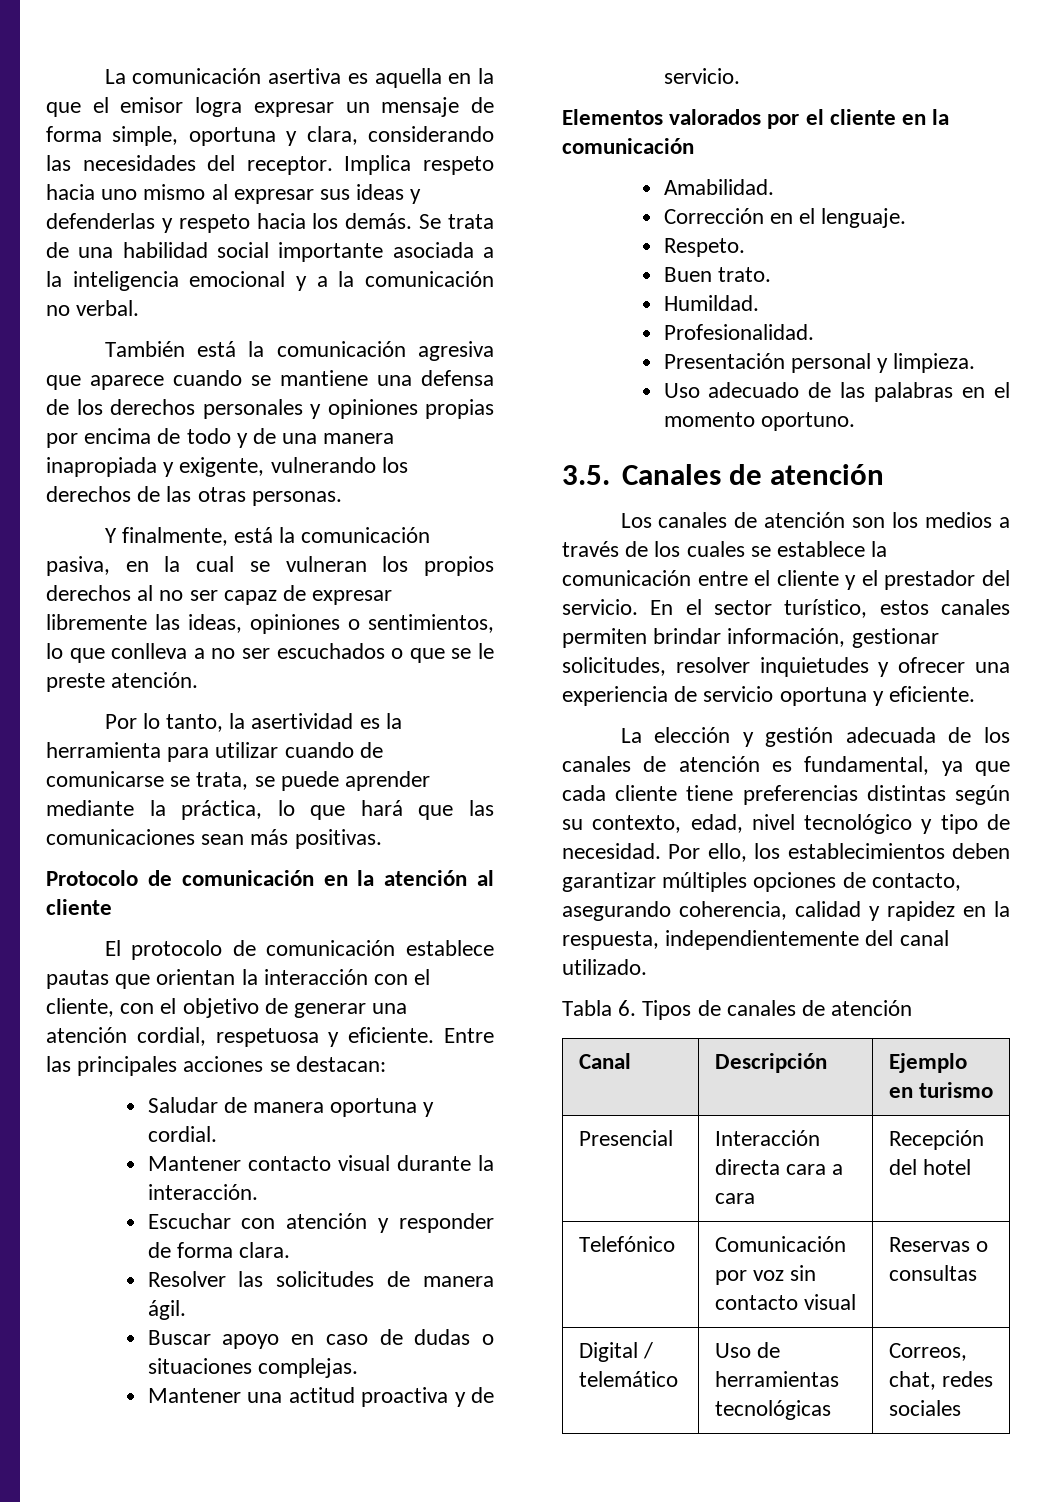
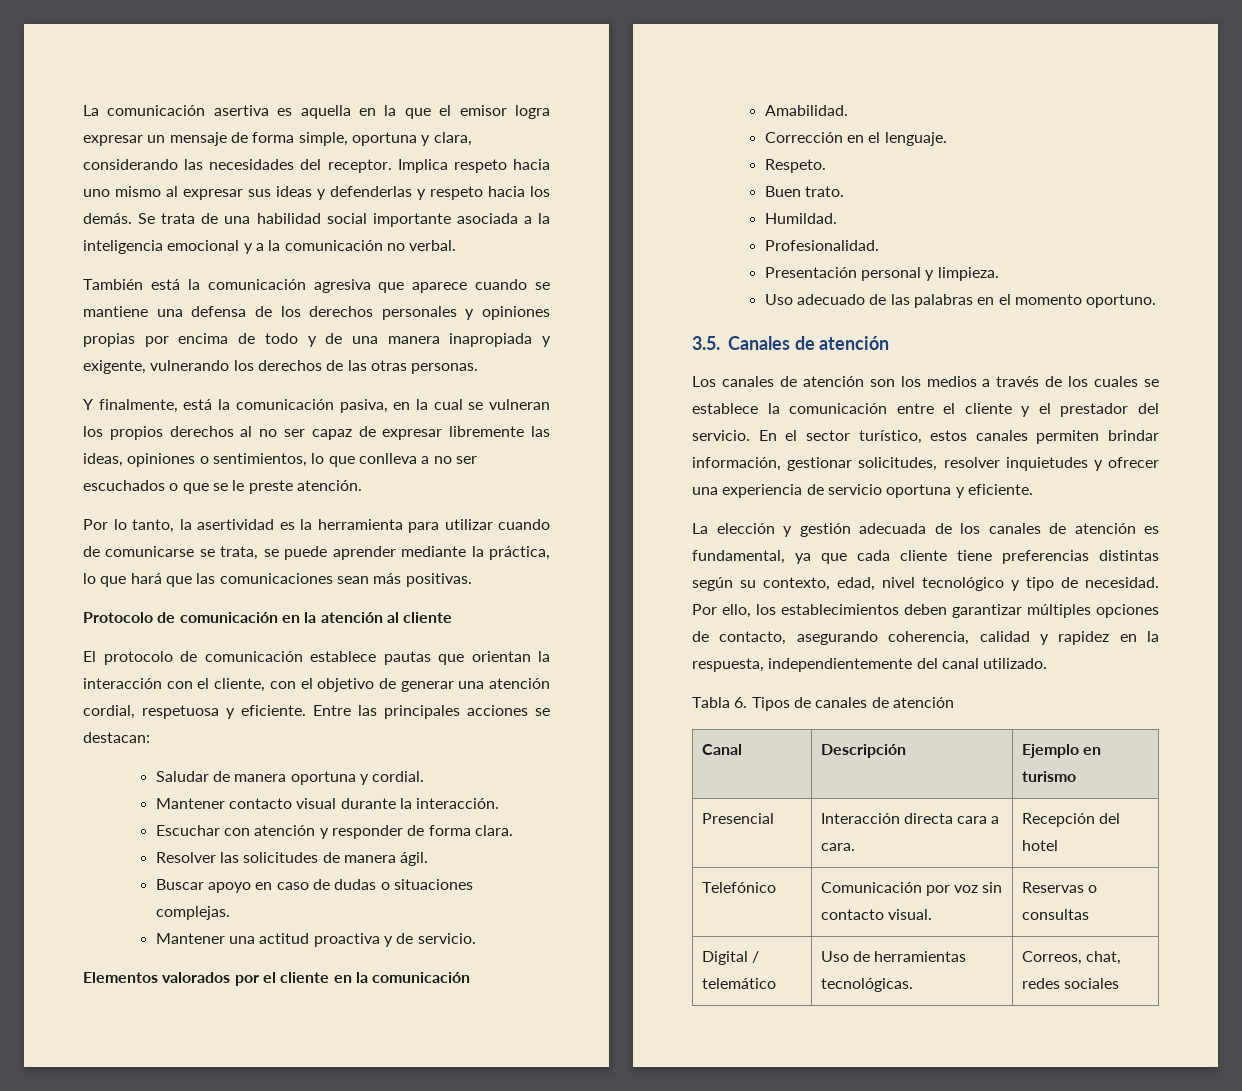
[714,1193,755,1204] cara -> [820,843,855,851] cara.
[803,1294,856,1310] visual -> [887,909,932,920] visual.
[714,1400,831,1420] tecnológicas -> [820,978,913,992] tecnológicas.

